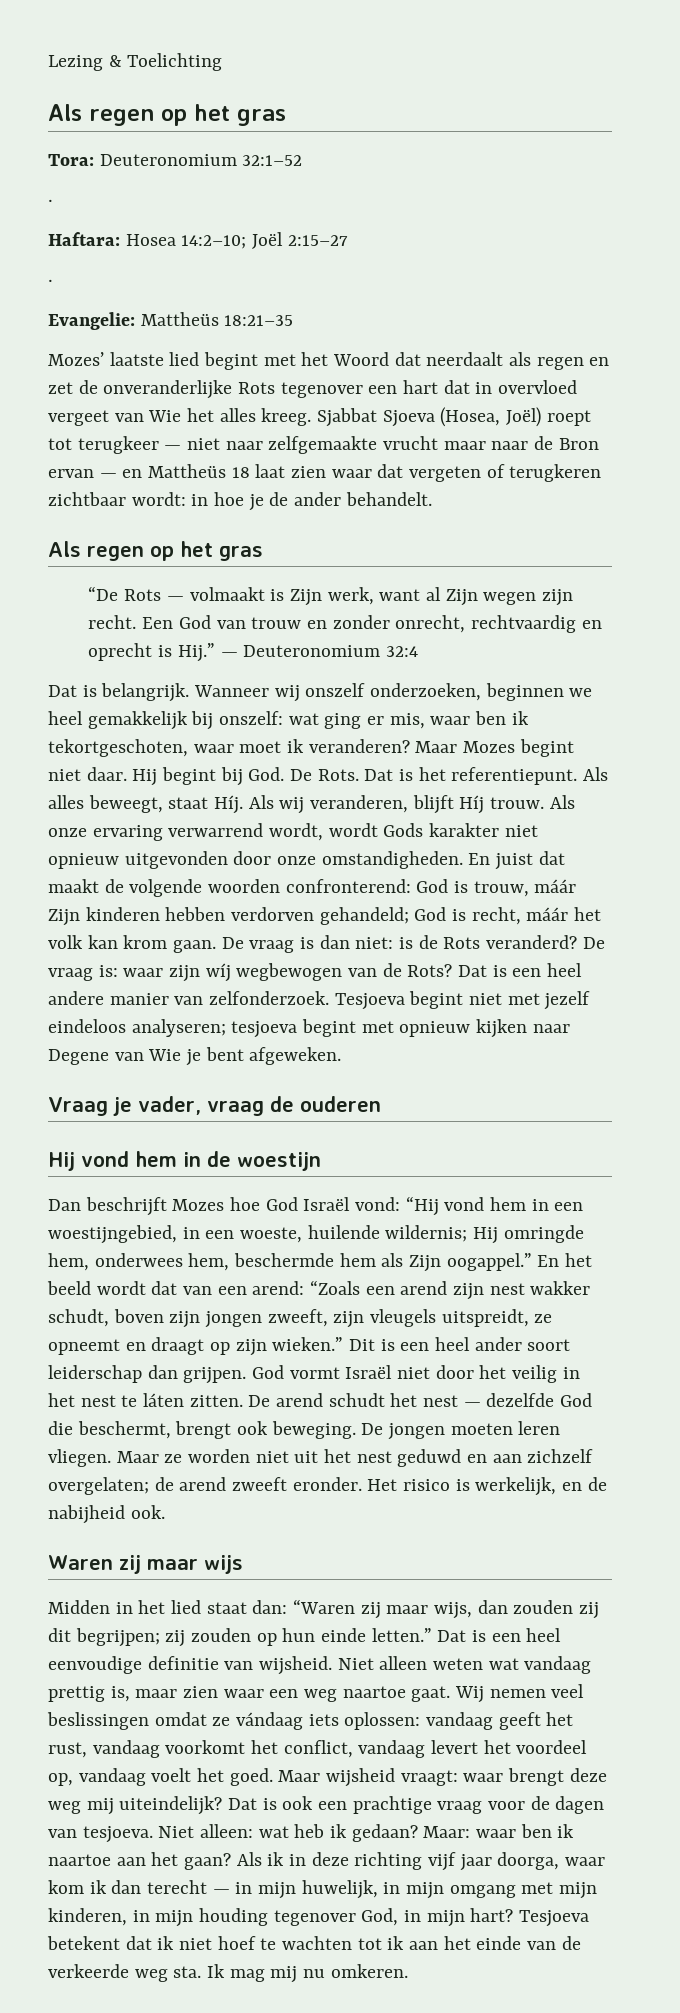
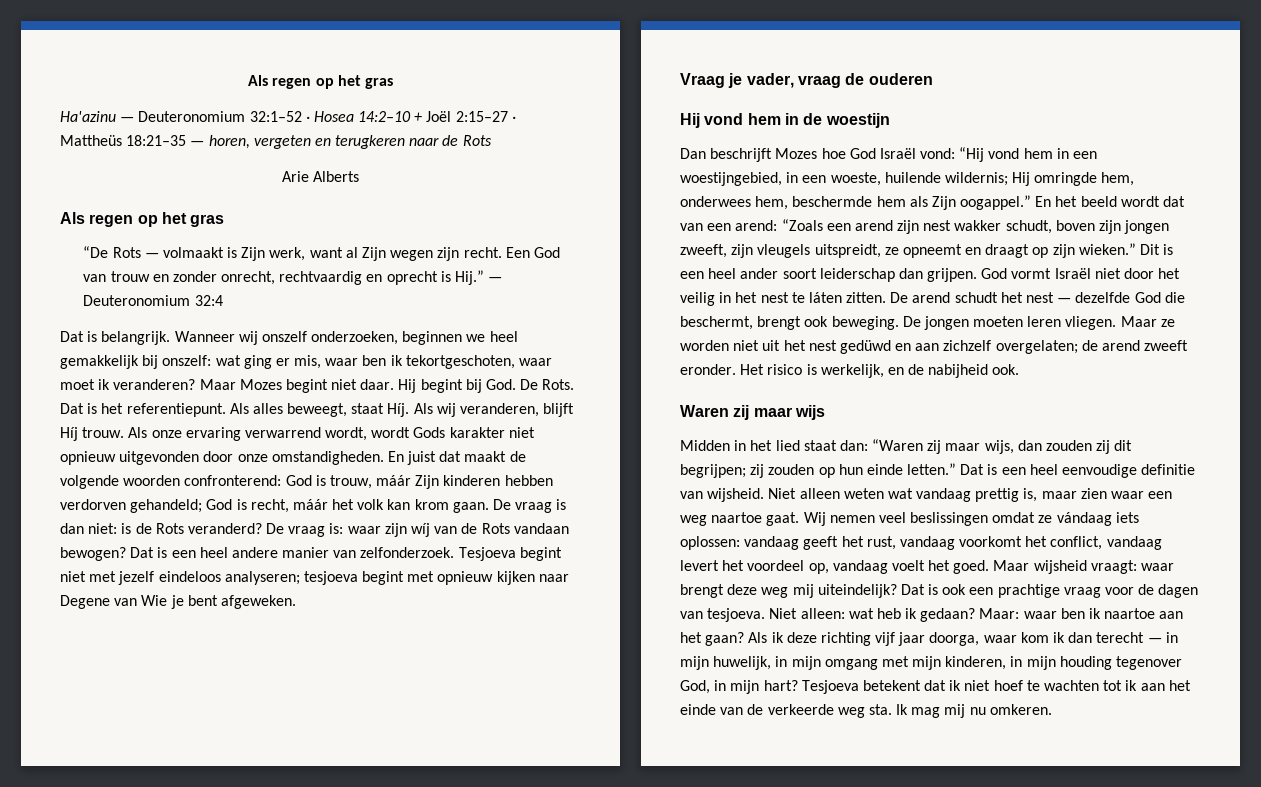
[48,53,223,71] [48,104,286,126] [48,154,94,166] Lezing & Toelichting // Als regen op het gras // Tora: -> [248,75,393,89] [60,111,135,122] Als regen op het gras // Ha'azinu —
[48,199,53,206] [48,232,247,249] // · // Haftara: Hosea 14:2–10; -> [305,111,423,122] · Hosea 14:2–10 +
[48,279,53,286] [48,312,135,330] // · // Evangelie: -> [511,116,516,122] ·
[48,352,610,370] [48,380,578,399] [48,407,591,427] [48,436,599,454] [48,464,602,482] [48,492,432,511] // Mozes’ laatste lied begint met het Woord dat neerdaalt als regen en zet de onveranderlijke Rots tegenover een hart dat in overvloed vergeet van Wie het alles kreeg. Sjabbat Sjoeva (Hosea, Joël) roept tot terugkeer — niet naar zelfgemaakte vrucht maar naar de Bron ervan — en Mattheüs 18 laat zien waar dat vergeten of terugkeren zichtbaar wordt: in hoe je de ander behandelt. -> [190,135,492,149] [281,171,360,182] — horen, vergeten en terugkeren naar de Rots // Arie Alberts
[236,963,453,981] wegbewogen van de Rots? -> [434,523,569,534] [60,547,126,561] van de Rots vandaan bewogen?
[397,1449,462,1467] geduwd -> [839,340,891,354] gedüwd
[289,1854,307,1866] in -> (784, 637) none

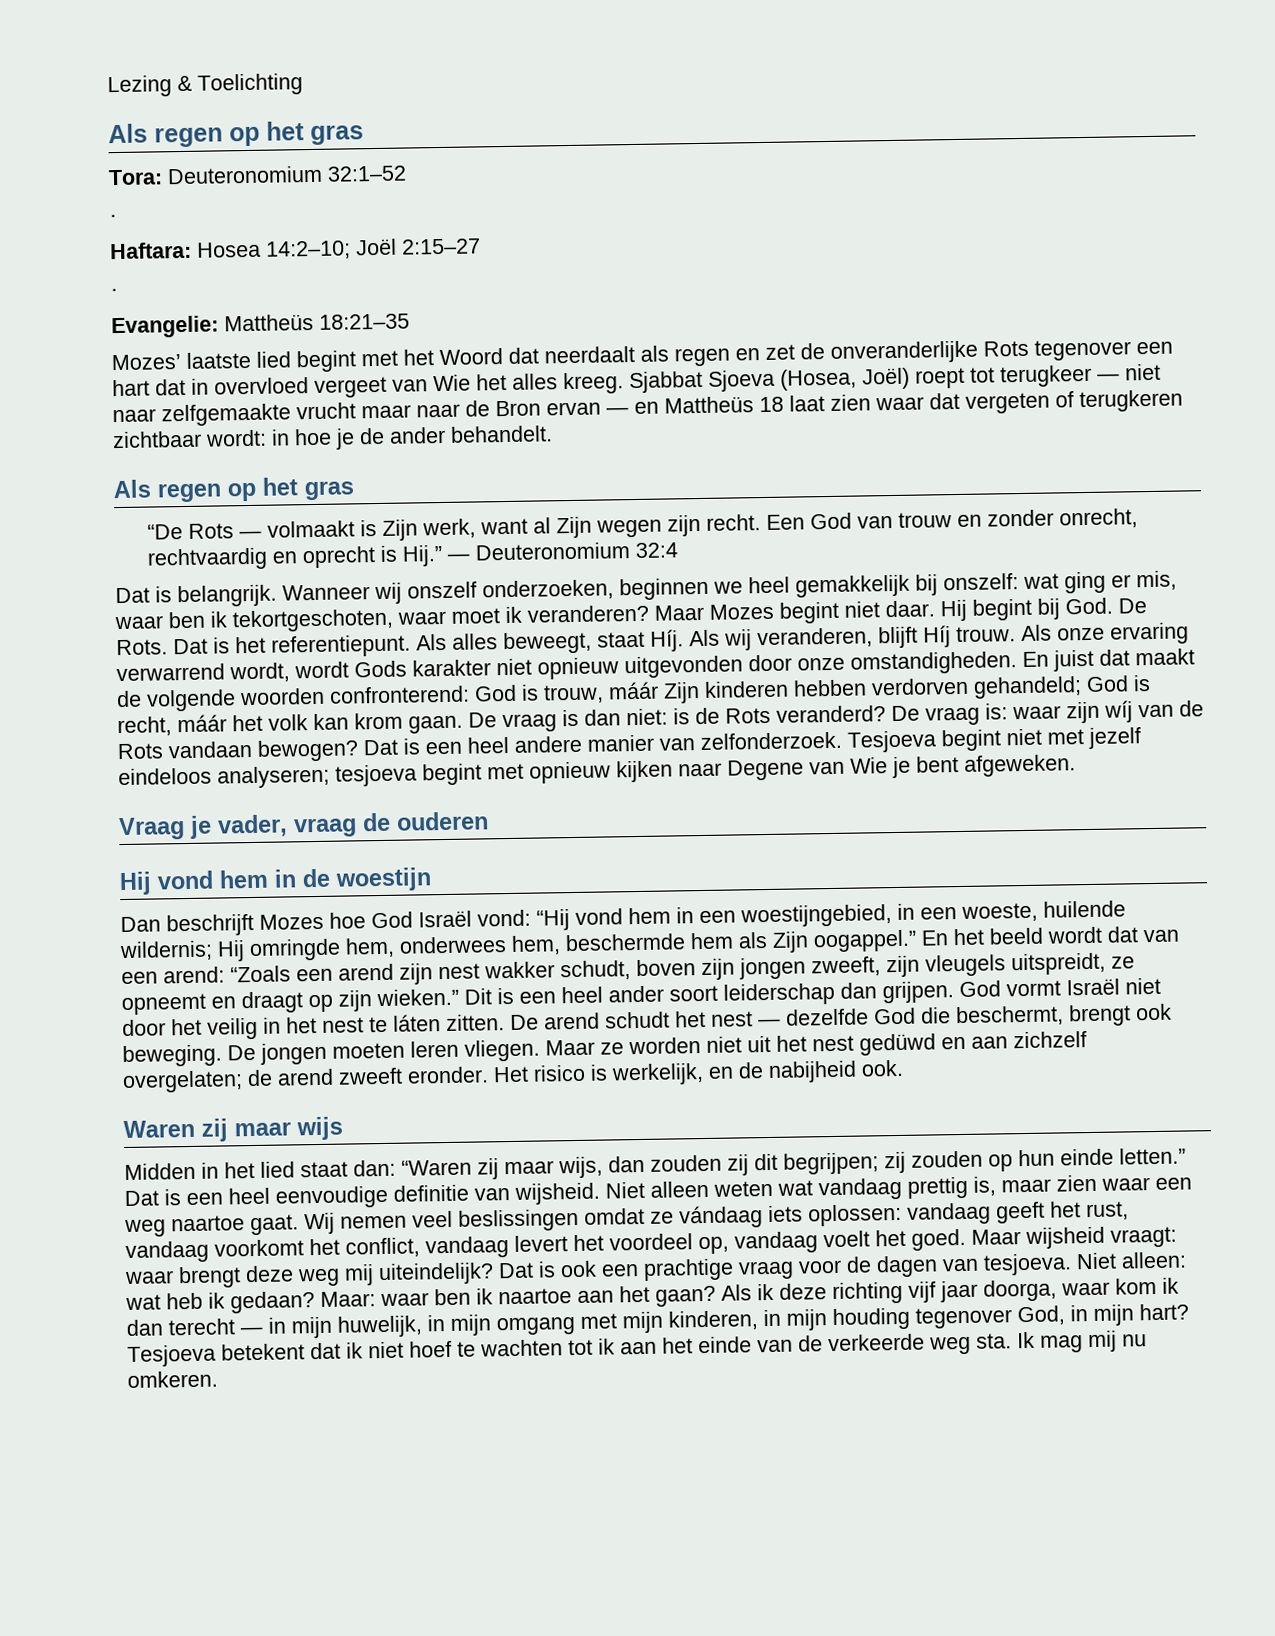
[248,75,393,89] [60,111,135,122] Als regen op het gras // Ha'azinu — -> [107,73,303,98] [108,121,364,148] [108,169,163,186] Lezing & Toelichting // Als regen op het gras // Tora:
[305,111,423,122] · Hosea 14:2–10 + -> [109,214,117,223] [110,240,351,260] // · // Haftara: Hosea 14:2–10;
[511,116,516,122] · -> [110,288,118,297] [111,315,219,339] // · // Evangelie:
[190,135,492,149] [281,171,360,182] — horen, vergeten en terugkeren naar de Rots // Arie Alberts -> [111,339,1173,373] [112,363,1161,398] [112,389,1183,427] [112,425,553,450] // Mozes’ laatste lied begint met het Woord dat neerdaalt als regen en zet de onveranderlijke Rots tegenover een hart dat in overvloed vergeet van Wie het alles kreeg. Sjabbat Sjoeva (Hosea, Joël) roept tot terugkeer — niet naar zelfgemaakte vrucht maar naar de Bron ervan — en Mattheüs 18 laat zien waar dat vergeten of terugkeren zichtbaar wordt: in hoe je de ander behandelt.

